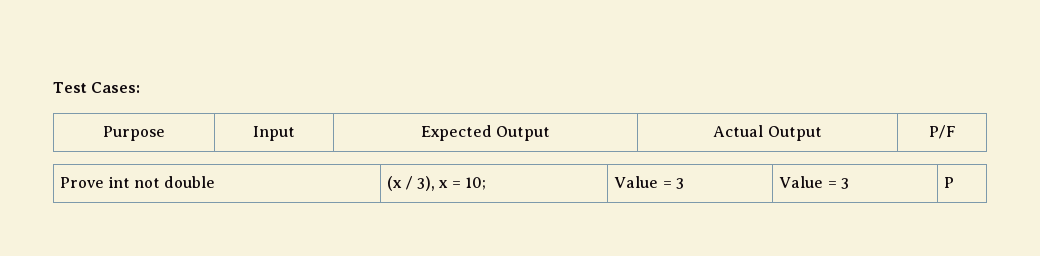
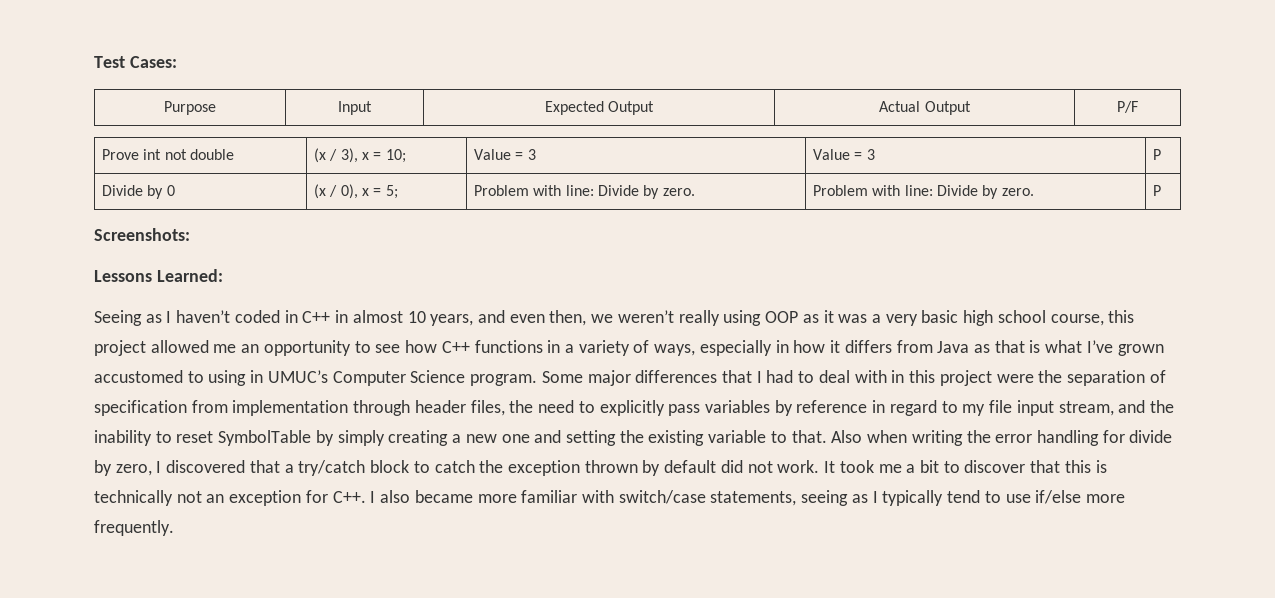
(955, 182) none -> [102,185,175,199] [314,184,398,199] [474,185,695,199] [813,185,1034,199] [1153,185,1162,196] [94,228,190,241] [94,269,223,282] [94,310,1135,326] [94,340,1164,356] [94,370,1166,386] [94,400,1174,416] [94,430,1173,446] [94,460,1107,476] [94,490,1125,506] [94,520,174,536] // Divide by 0 | (x / 0), x = 5; | Problem with line: Divide by zero. | Problem with line: Divide by zero. | P // Screenshots: // Lessons Learned: // Seeing as I haven’t coded in C++ in almost 10 years, and even then, we weren’t really using OOP as it was a very basic high school course, this project allowed me an opportunity to see how C++ functions in a variety of ways, especially in how it differs from Java as that is what I’ve grown accustomed to using in UMUC’s Computer Science program. Some major differences that I had to deal with in this project were the separation of specification from implementation through header files, the need to explicitly pass variables by reference in regard to my file input stream, and the inability to reset SymbolTable by simply creating a new one and setting the existing variable to that. Also when writing the error handling for divide by zero, I discovered that a try/catch block to catch the exception thrown by default did not work. It took me a bit to discover that this is technically not an exception for C++. I also became more familiar with switch/case statements, seeing as I typically tend to use if/else more frequently.

